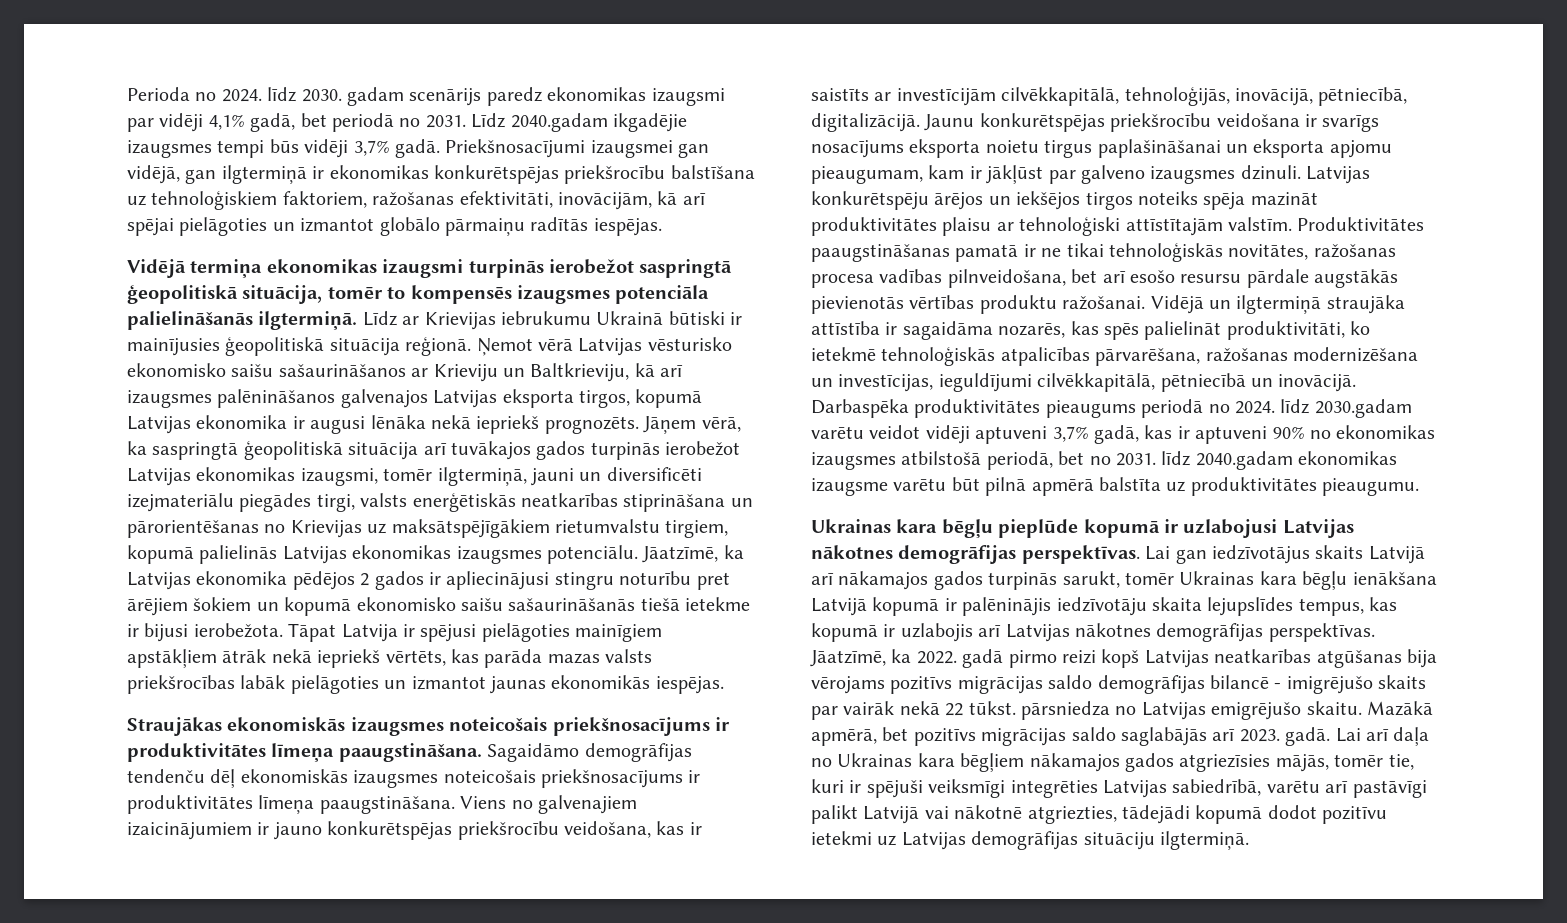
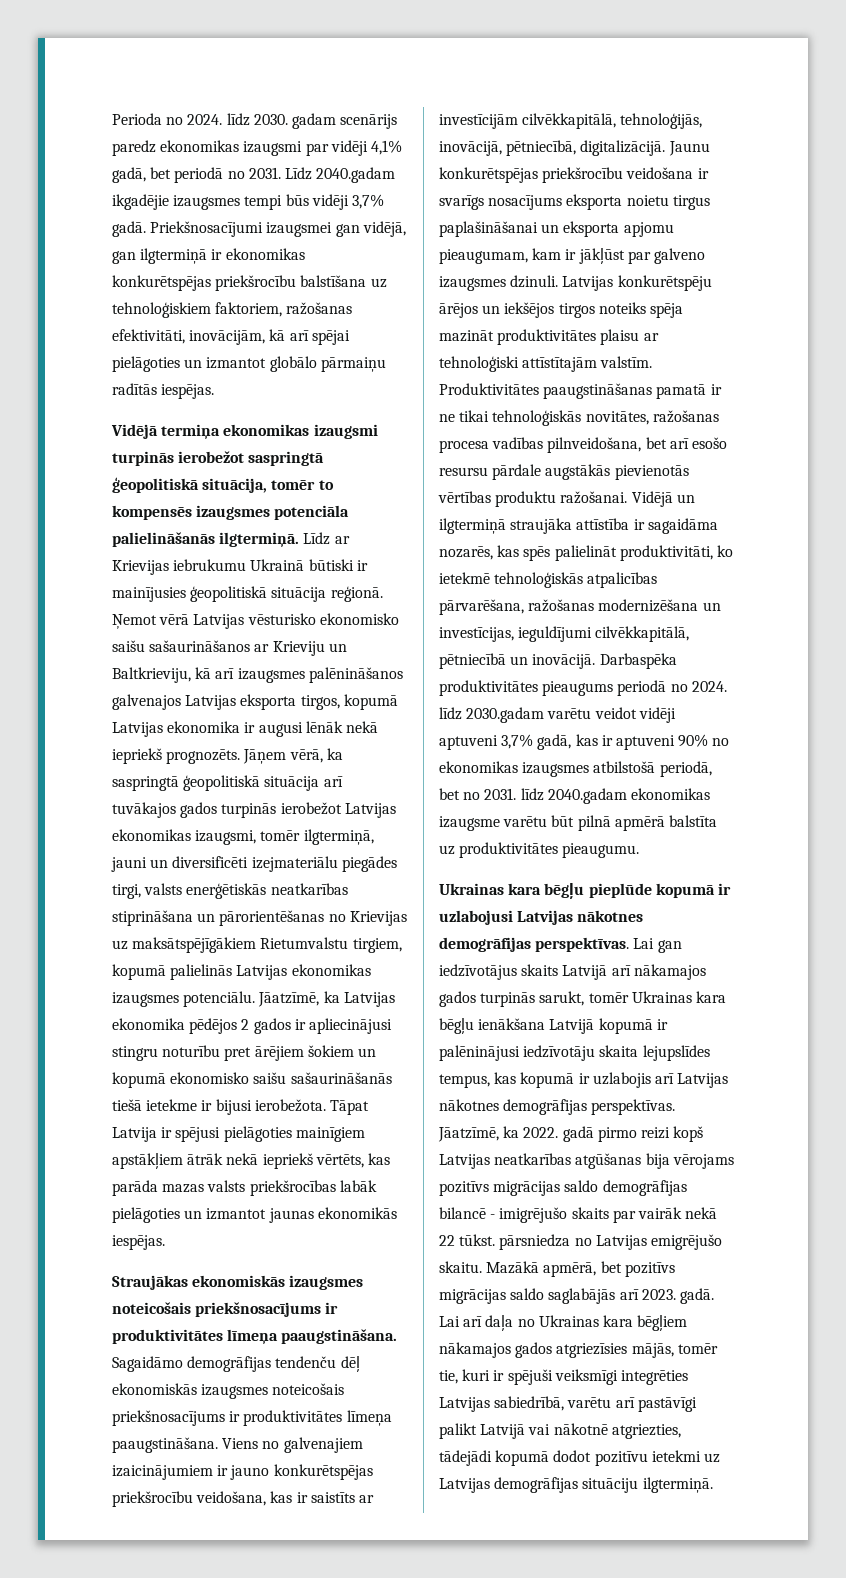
[370,415,426,429] lēnāka -> [305,721,343,733] lēnāk
[555,519,660,533] rietumvalstu -> [260,937,349,949] Rietumvalstu
[962,597,1052,616] palēninājis -> [439,1045,520,1061] palēninājusi

